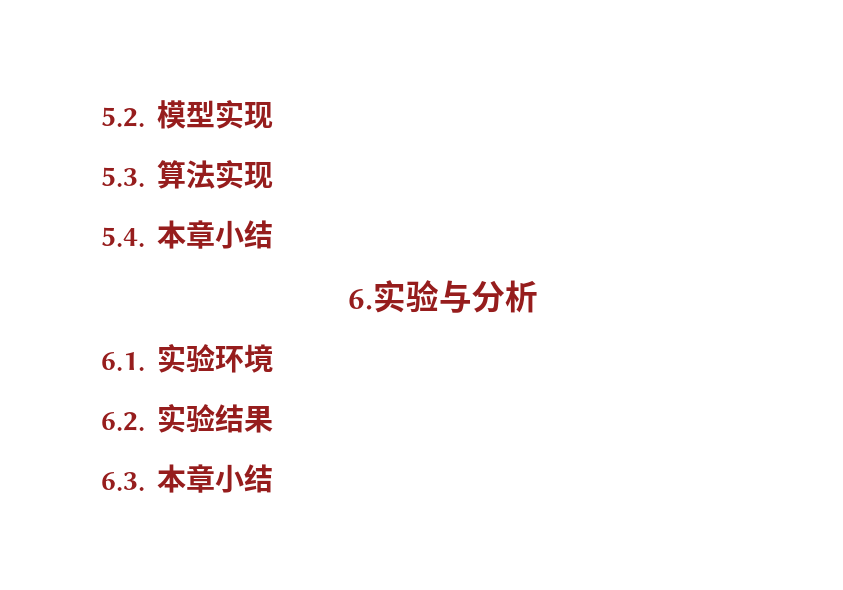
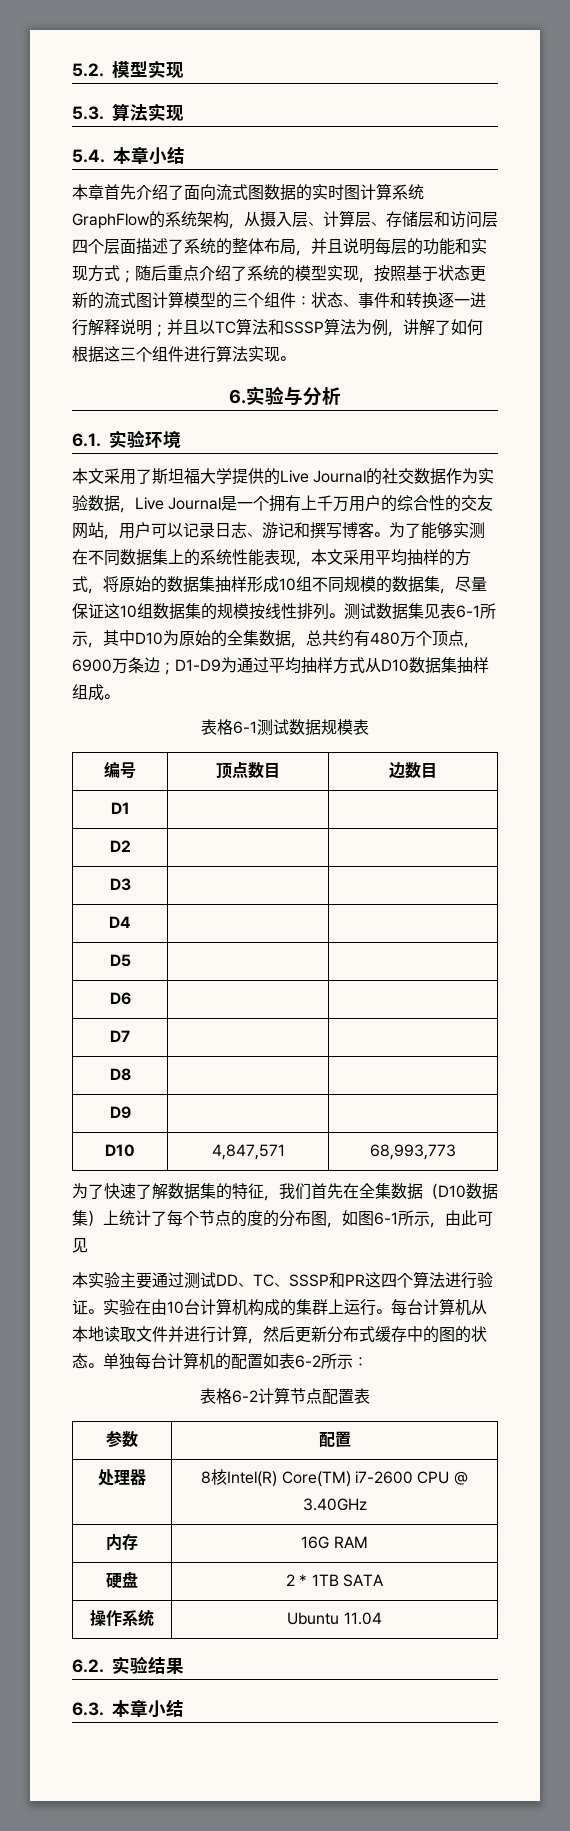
(273, 234) none -> [72,183,424,201] [72,210,498,229] [72,238,487,256] [72,265,486,283] [72,291,486,309] [72,318,483,337] [72,345,295,363] // 本章首先介绍了面向流式图数据的实时图计算系统GraphFlow的系统架构，从摄入层、计算层、存储层和访问层四个层面描述了系统的整体布局，并且说明每层的功能和实现方式；随后重点介绍了系统的模型实现，按照基于状态更新的流式图计算模型的三个组件：状态、事件和转换逐一进行解释说明；并且以TC算法和SSSP算法为例，讲解了如何根据这三个组件进行算法实现。
(273, 358) none -> [72,468,495,485] [72,495,494,513] [72,522,485,540] [72,549,471,567] [72,576,487,594] [72,603,496,620] [72,630,479,648] [72,657,489,675] [72,684,119,701] [201,719,369,736] [104,761,136,779] [216,761,280,779] [389,762,437,779] [110,802,130,814] [109,840,131,852] [109,878,131,891] [109,916,131,928] [109,954,131,967] [109,992,131,1005] [110,1030,130,1042] [109,1068,131,1081] [109,1106,131,1119] [105,1144,135,1157] [211,1144,285,1160] [370,1144,456,1160] [72,1183,498,1201] [72,1210,493,1228] [72,1238,88,1253] [72,1271,493,1289] [72,1298,487,1316] [72,1325,487,1344] [72,1352,368,1370] [200,1387,370,1404] [106,1431,138,1448] [318,1431,351,1448] [98,1469,146,1486] [201,1469,468,1487] [302,1498,367,1511] [106,1534,138,1551] [301,1536,368,1549] [106,1571,138,1589] [286,1574,384,1587] [90,1609,154,1627] [287,1612,382,1625] // 本文采用了斯坦福大学提供的Live Journal的社交数据作为实验数据，Live Journal是一个拥有上千万用户的综合性的交友网站，用户可以记录日志、游记和撰写博客。为了能够实测在不同数据集上的系统性能表现，本文采用平均抽样的方式，将原始的数据集抽样形成10组不同规模的数据集，尽量保证这10组数据集的规模按线性排列。测试数据集见表6-1所示，其中D10为原始的全集数据，总共约有480万个顶点，6900万条边；D1-D9为通过平均抽样方式从D10数据集抽样组成。 // 表格6-1测试数据规模表 // 编号 | 顶点数目 | 边数目 // D1 | | // D2 | | // D3 | | // D4 | | // D5 | | // D6 | | // D7 | | // D8 | | // D9 | | // D10 | 4,847,571 | 68,993,773 // 为了快速了解数据集的特征，我们首先在全集数据（D10数据集）上统计了每个节点的度的分布图，如图6-1所示，由此可见 // 本实验主要通过测试DD、TC、SSSP和PR这四个算法进行验证。实验在由10台计算机构成的集群上运行。每台计算机从本地读取文件并进行计算，然后更新分布式缓存中的图的状态。单独每台计算机的配置如表6-2所示： // 表格6-2计算节点配置表 // 参数 | 配置 // 处理器 | 8核Intel(R) Core(TM) i7-2600 CPU @ 3.40GHz // 内存 | 16G RAM // 硬盘 | 2 * 1TB SATA // 操作系统 | Ubuntu 11.04

